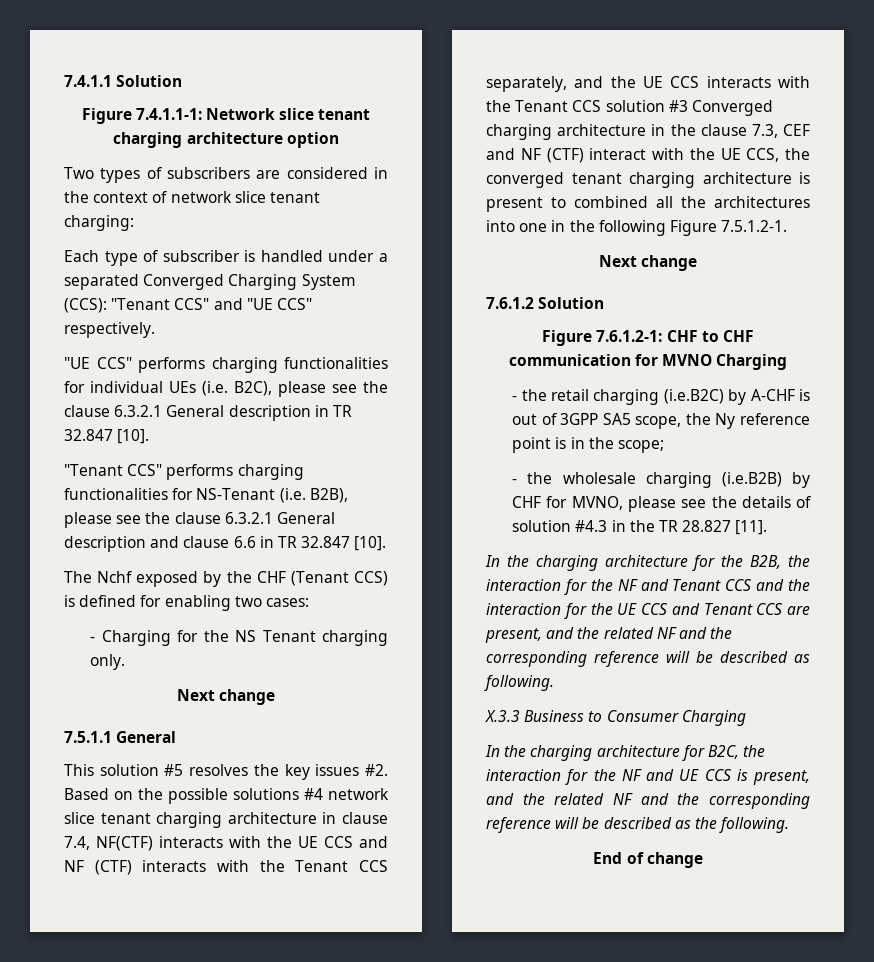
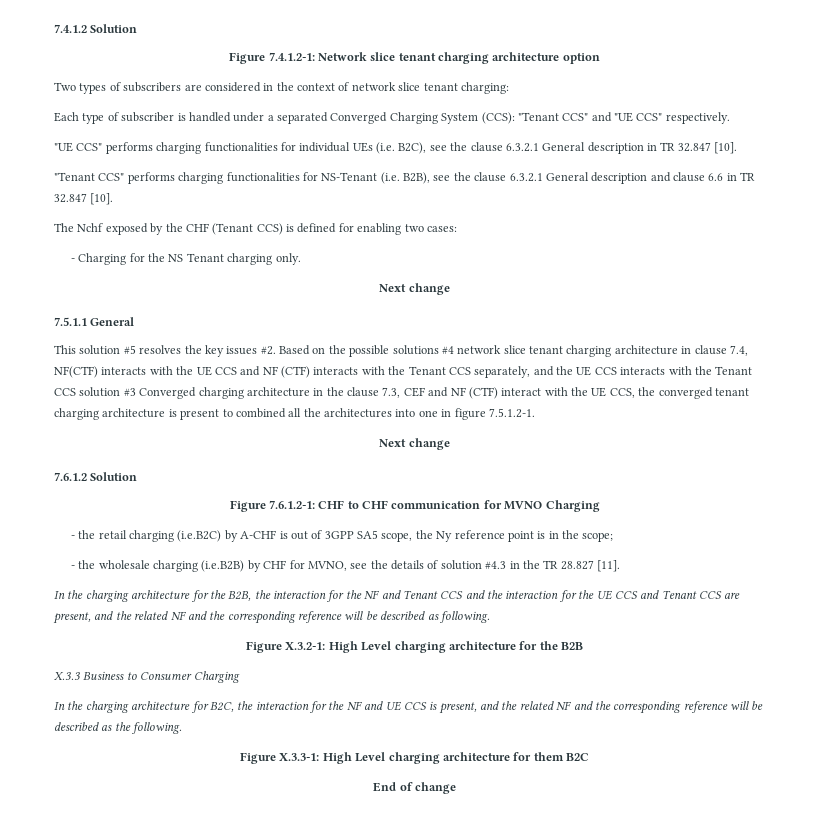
[64,75,183,87] [81,108,202,124] 7.4.1.1 Solution // Figure 7.4.1.1-1: -> [54,24,138,33] [229,52,315,64] 7.4.1.2 Solution // Figure 7.4.1.2-1:
[278,381,326,397] please -> (427, 148) none
[64,512,112,528] please -> (430, 178) none
[569,220,717,236] the following Figure -> [454,408,486,420] figure
[627,496,676,512] please -> (347, 566) none
(554, 683) none -> [246,641,583,653] // Figure X.3.2-1: High Level charging architecture for the B2B
(790, 825) none -> [240,752,589,764] // Figure X.3.3-1: High Level charging architecture for them B2C

